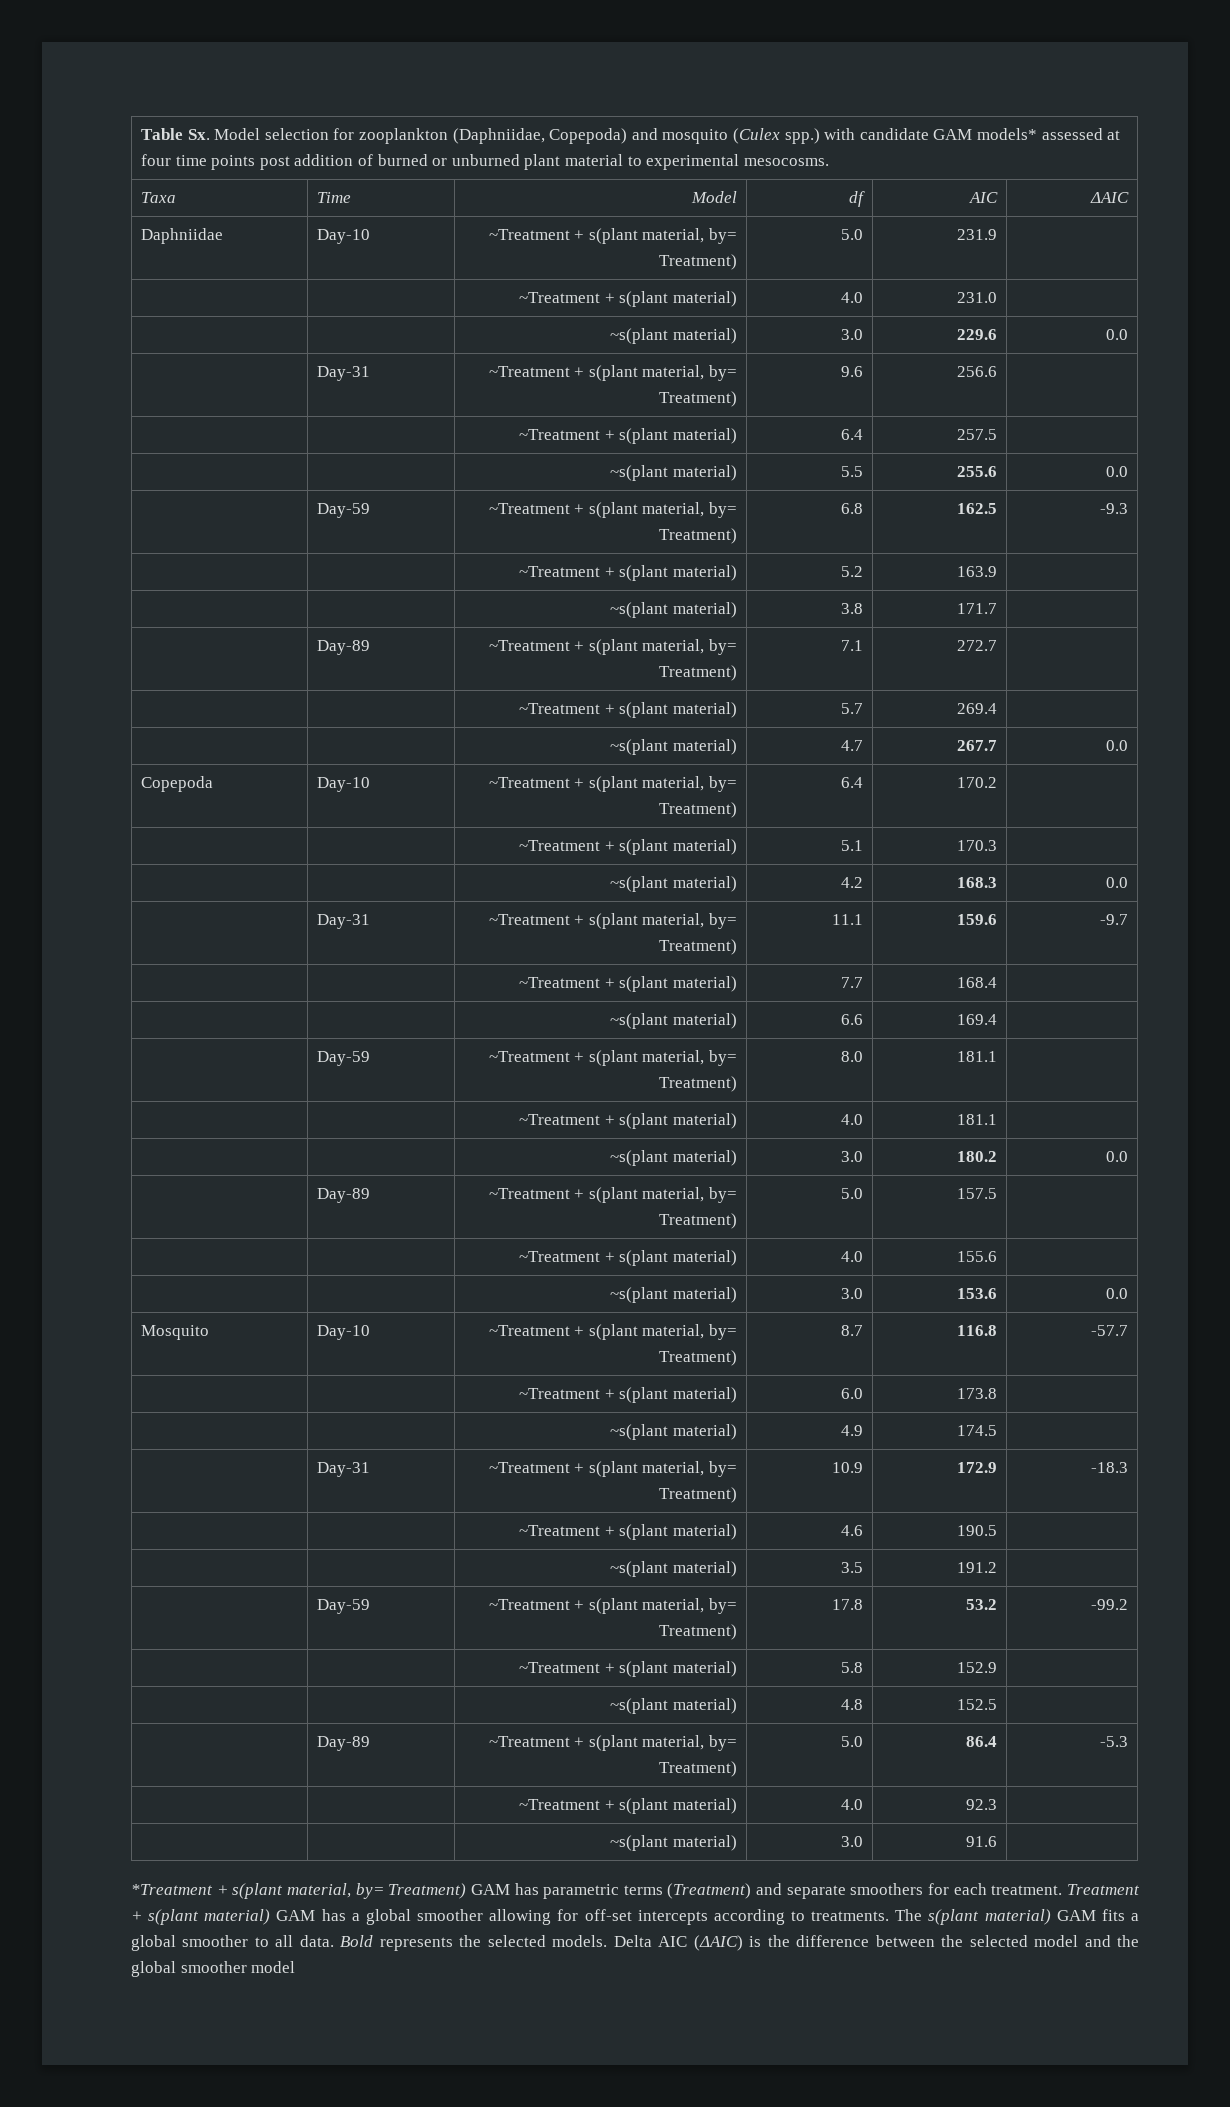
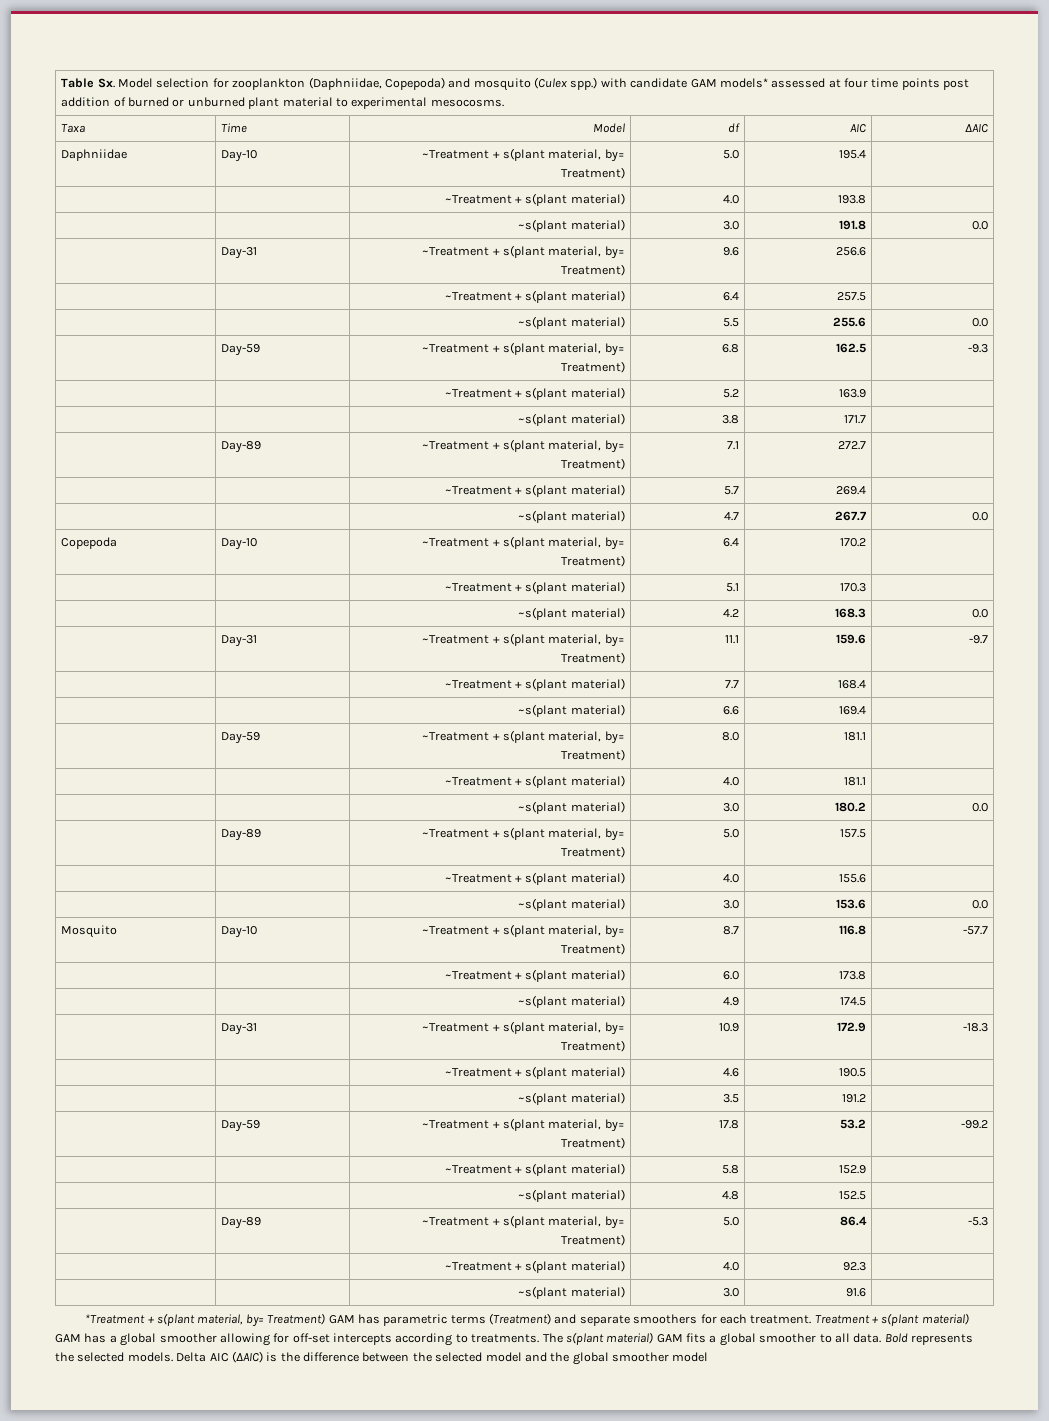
[956,229,997,240] [519,291,737,307] [840,292,863,303] [956,292,997,303] [610,328,737,344] [840,329,863,340] [956,329,997,340] 231.9 | // | | ~Treatment + s(plant material) | 4.0 | 231.0 | // | | ~s(plant material) | 3.0 | 229.6 -> [838,150,866,159] [444,193,625,206] [722,195,739,204] [837,195,866,204] [518,219,625,232] [722,221,739,230] [838,220,866,230] 195.4 | // | | ~Treatment + s(plant material) | 4.0 | 193.8 | // | | ~s(plant material) | 3.0 | 191.8

